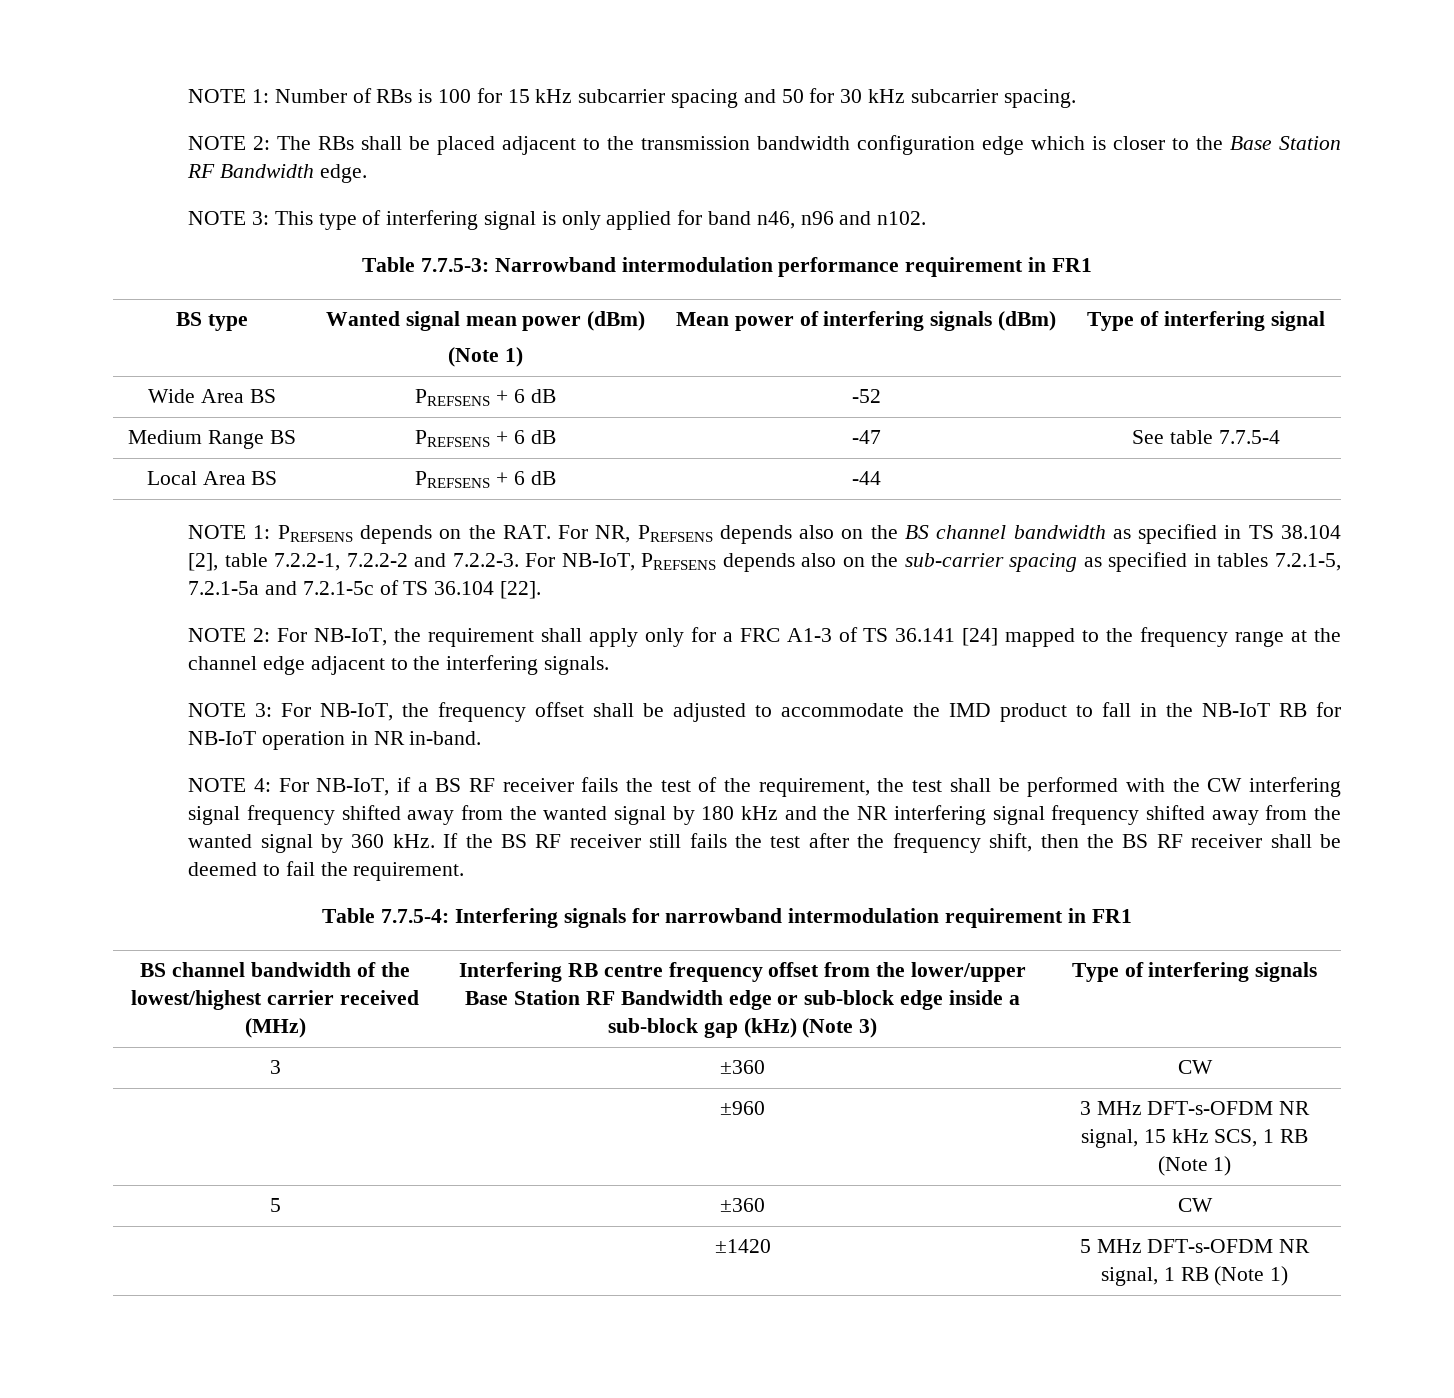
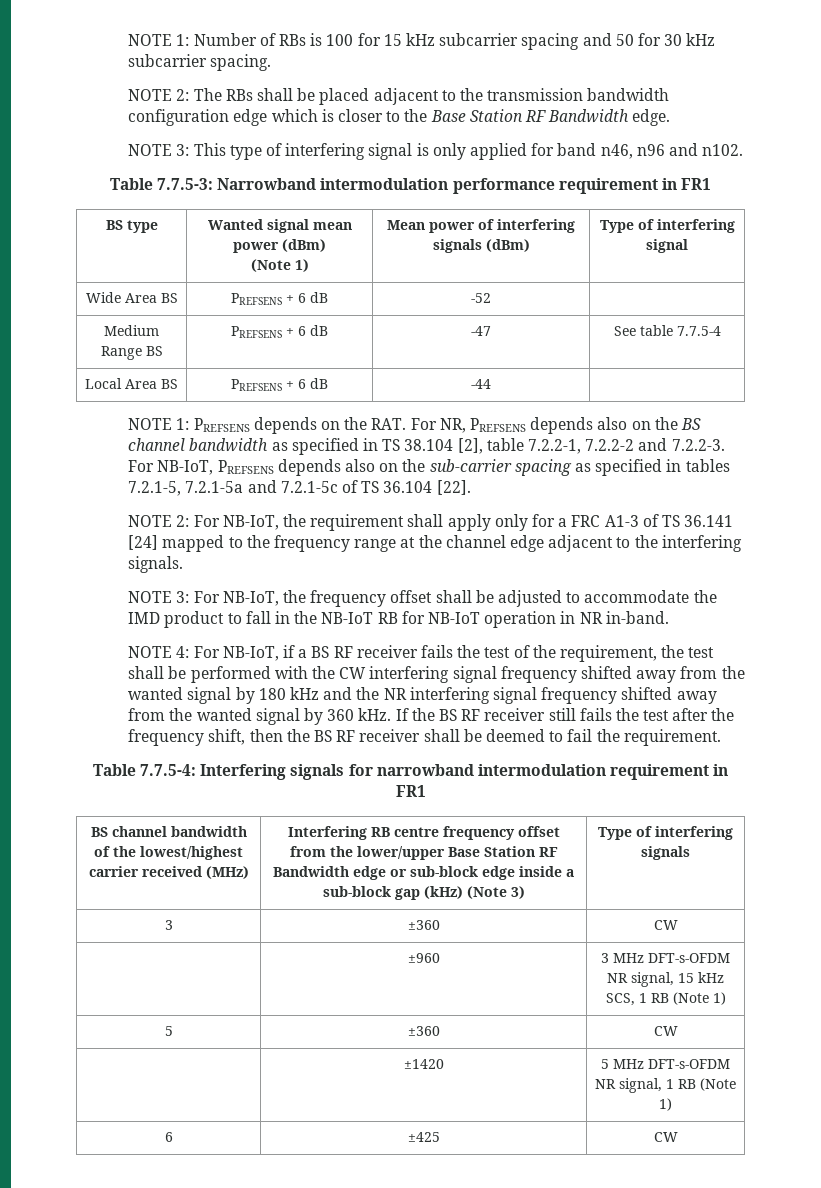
(1289, 1276) none -> [164,1132,173,1142] [407,1132,440,1142] [653,1132,678,1142] // 6 | ±425 | CW

